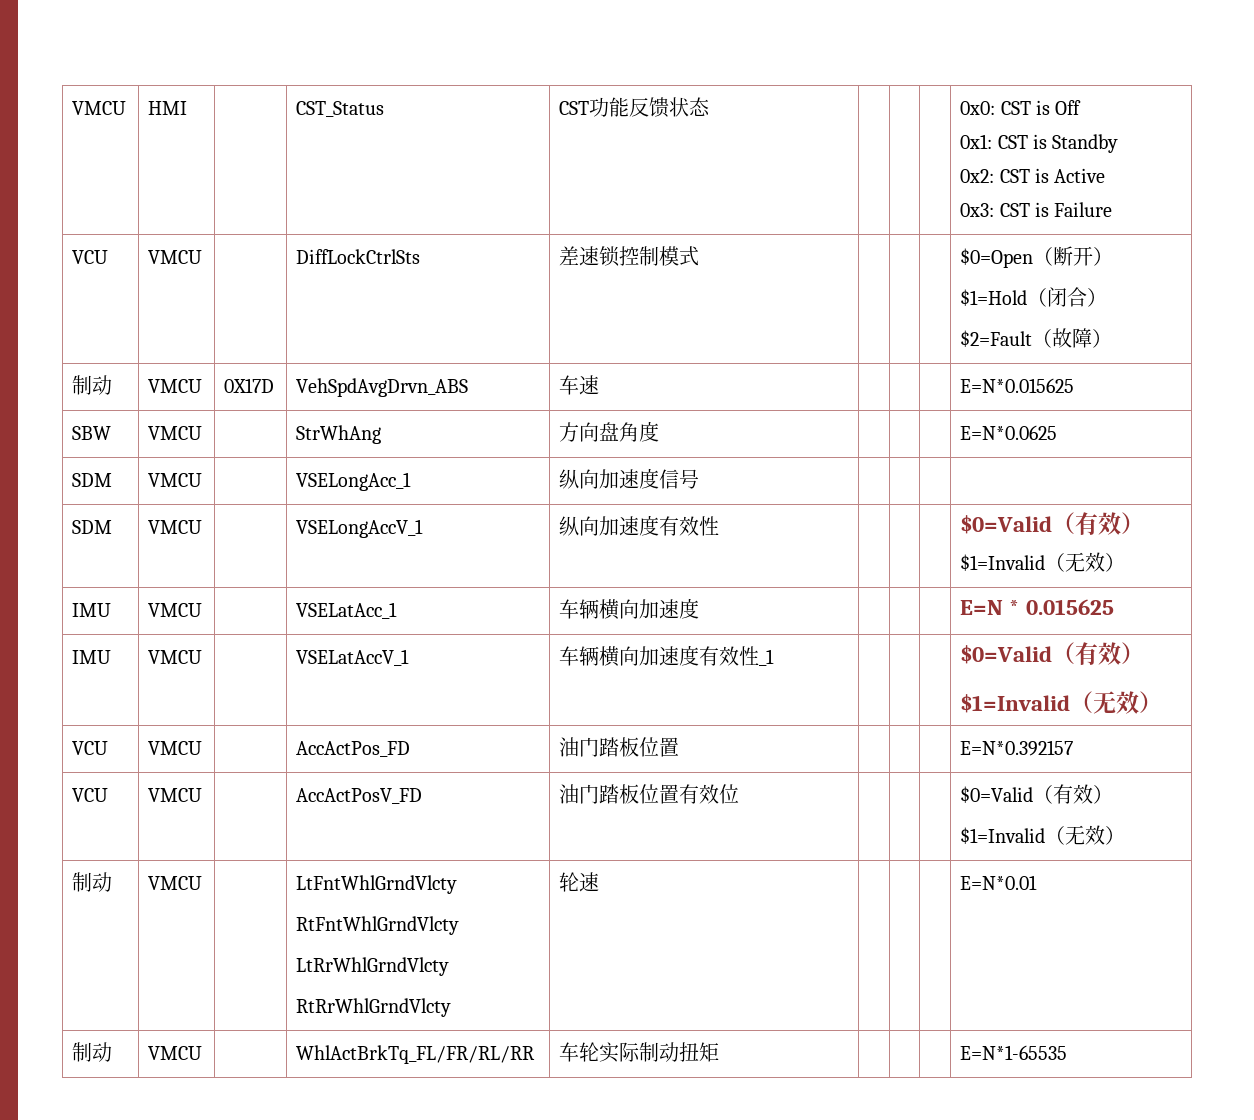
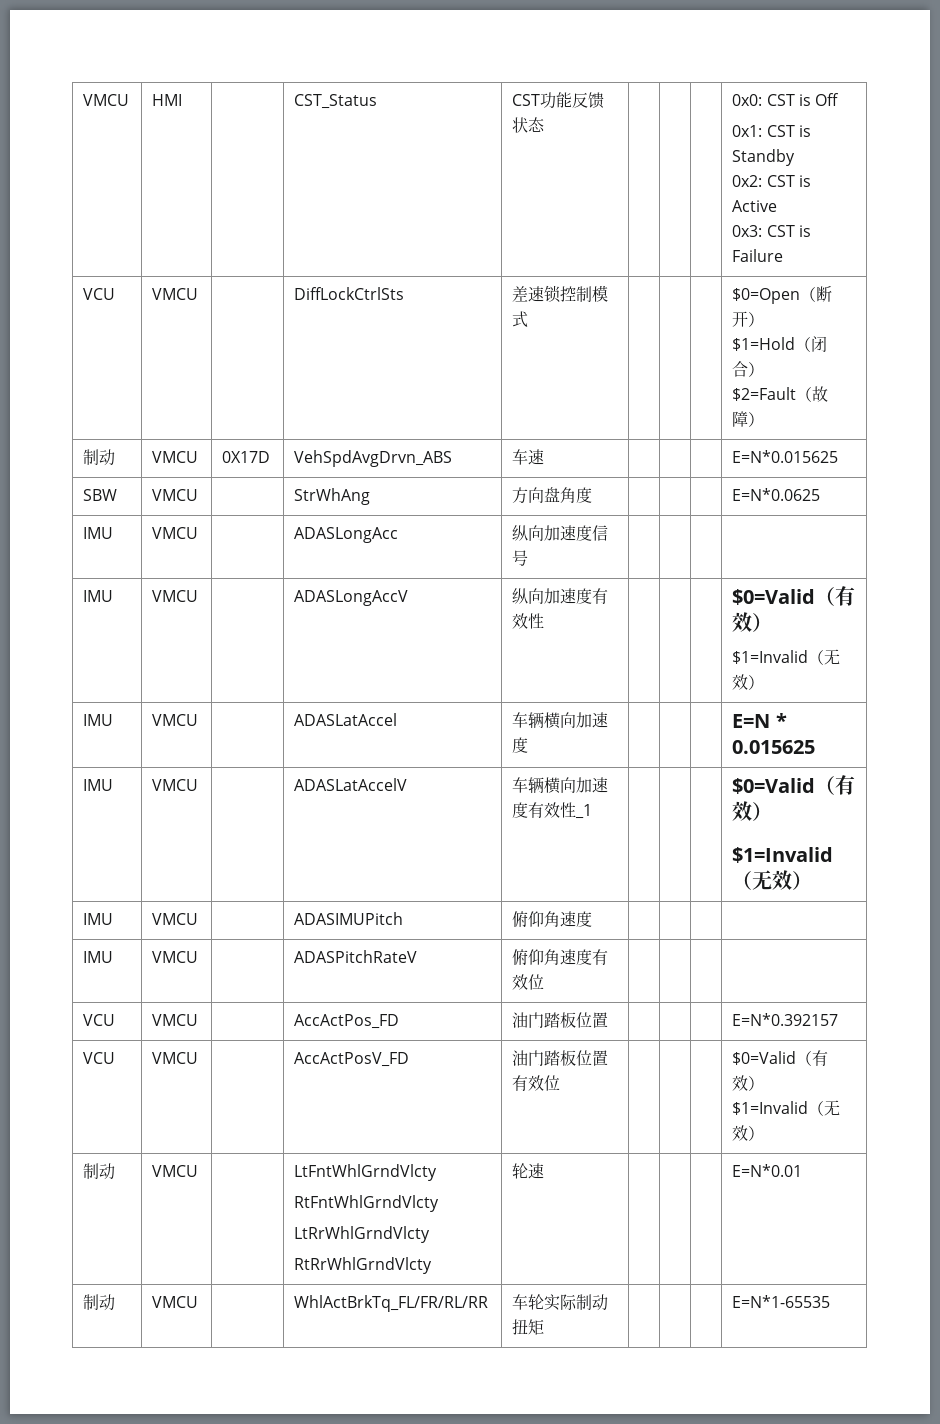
[72,473,113,487] [148,473,203,487] [296,472,412,491] SDM | VMCU | | VSELongAcc_1 -> [83,527,114,539] [152,527,199,539] [294,527,399,543] IMU | VMCU | | ADASLongAcc
[72,520,113,534] [148,520,203,534] [296,519,424,538] SDM | VMCU | | VSELongAccV_1 -> [83,590,114,602] [152,590,199,602] [294,590,409,606] IMU | VMCU | | ADASLongAccV
[296,602,398,619] VSELatAcc_1 -> [294,713,398,726] ADASLatAccel
[296,649,410,666] VSELatAccV_1 -> [294,778,408,791] ADASLatAccelV
(1163, 702) none -> [83,913,114,925] [152,913,199,925] [294,912,404,925] [512,911,593,928] [83,951,114,963] [152,951,199,963] [294,950,418,963] [512,949,609,966] [512,974,545,990] // IMU | VMCU | | ADASIMUPitch | 俯仰角速度 | | | | // IMU | VMCU | | ADASPitchRateV | 俯仰角速度有效位 | | | |

